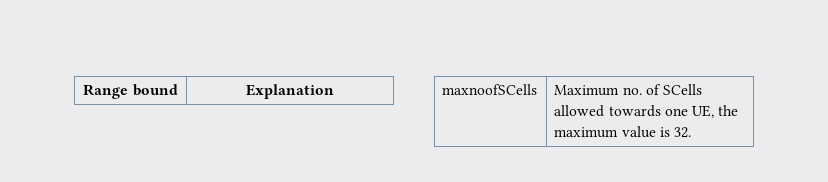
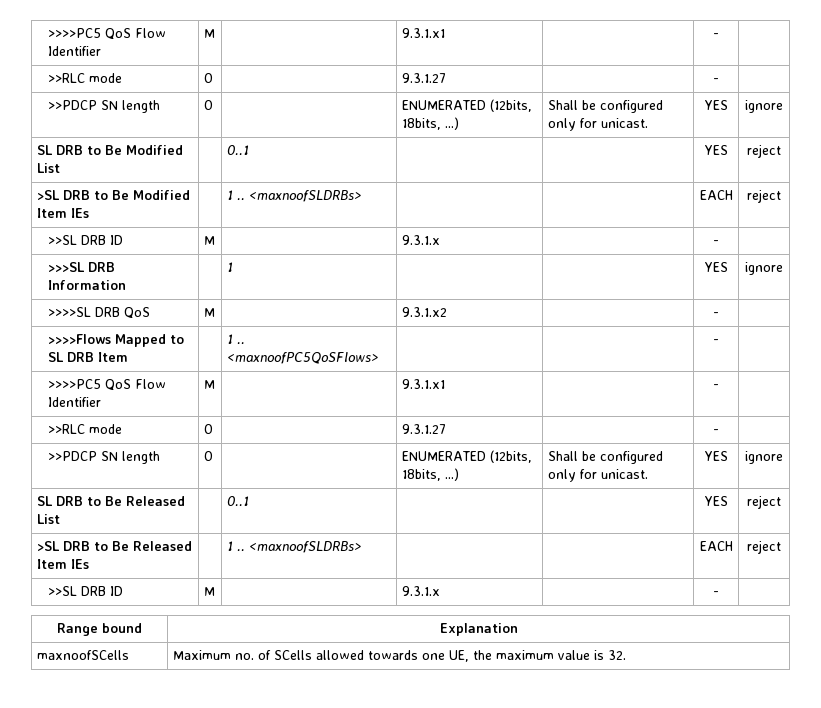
(83, 91) none -> [47,28,166,40] [47,46,101,56] [203,29,215,38] [401,28,445,38] [713,33,719,38] [47,73,122,83] [203,73,213,83] [401,73,446,83] [713,78,719,83] [47,100,160,113] [203,100,213,110] [401,99,532,112] [401,117,459,130] [547,100,663,113] [547,118,648,131] [704,100,728,110] [745,100,783,113] [36,145,183,155] [36,163,60,173] [226,145,249,156] [704,145,728,155] [747,144,781,158] [36,190,190,200] [36,208,89,218] [226,190,362,202] [699,190,733,200] [747,189,781,203] [47,235,123,245] [203,236,215,245] [401,235,440,245] [713,240,719,245] [47,262,115,272] [47,280,126,290] [226,262,233,272] [704,262,728,272] [745,262,783,275] [47,307,150,319] [203,308,215,317] [401,307,447,317] [713,312,719,317] [47,334,184,347] [47,352,128,362] [226,334,245,345] [226,352,379,364] [713,339,719,344] [47,379,166,391] [47,397,101,407] [203,380,215,389] [401,379,445,389] [713,384,719,389] [47,424,122,434] [203,424,213,434] [401,424,446,434] [713,429,719,434] [47,451,160,464] [203,451,213,461] [401,450,532,463] [401,468,459,481] [547,451,663,464] [547,469,648,482] [704,451,728,461] [745,451,783,464] [36,496,185,506] [36,514,60,524] [226,496,249,507] [704,496,728,506] [747,495,781,509] [36,541,192,551] [36,559,89,569] [226,541,362,553] [699,541,733,551] [747,540,781,554] [47,586,123,596] [203,587,215,596] [401,586,440,596] [713,591,719,596] >>>>PC5 QoS Flow Identifier | M | | 9.3.1.x1 | | - | // >>RLC mode | O | | 9.3.1.27 | | - | // >>PDCP SN length | O | | ENUMERATED (12bits, 18bits, ...) | Shall be configured only for unicast. | YES | ignore // SL DRB to Be Modified List | | 0..1 | | | YES | reject // >SL DRB to Be Modified Item IEs | | 1 .. <maxnoofSLDRBs> | | | EACH | reject // >>SL DRB ID | M | | 9.3.1.x | | - | // >>>SL DRB Information | | 1 | | | YES | ignore // >>>>SL DRB QoS | M | | 9.3.1.x2 | | - | // >>>>Flows Mapped to SL DRB Item | | 1 .. <maxnoofPC5QoSFlows> | | | - | // >>>>PC5 QoS Flow Identifier | M | | 9.3.1.x1 | | - | // >>RLC mode | O | | 9.3.1.27 | | - | // >>PDCP SN length | O | | ENUMERATED (12bits, 18bits, ...) | Shall be configured only for unicast. | YES | ignore // SL DRB to Be Released List | | 0..1 | | | YES | reject // >SL DRB to Be Released Item IEs | | 1 .. <maxnoofSLDRBs> | | | EACH | reject // >>SL DRB ID | M | | 9.3.1.x | | - | //

